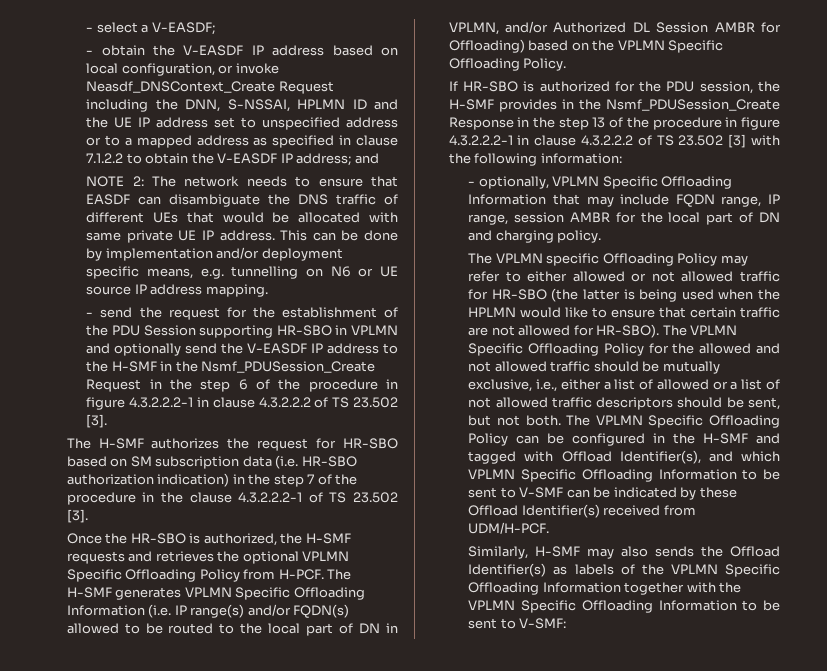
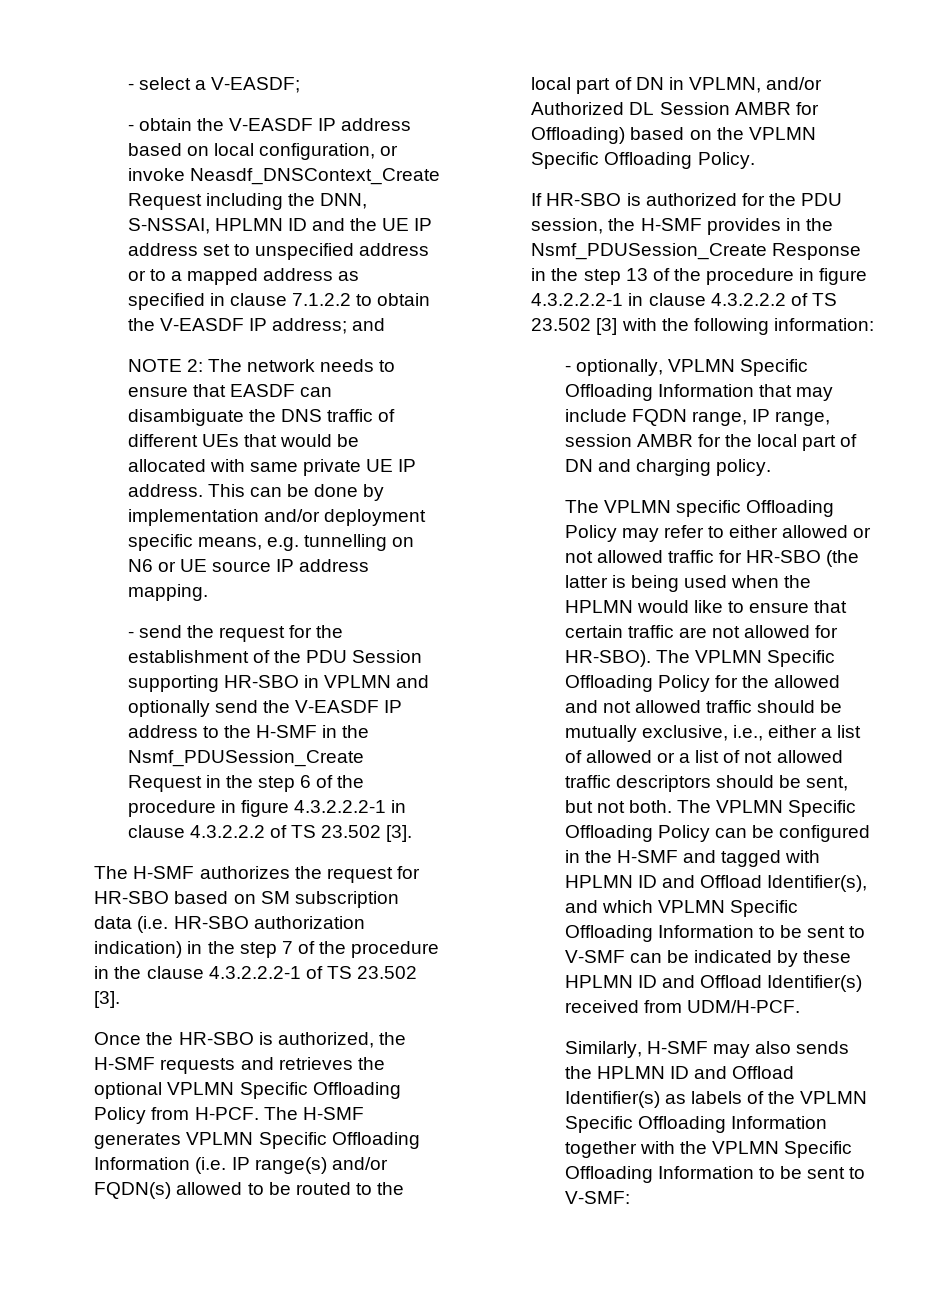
(554, 456) none -> [564,875,695,888] HPLMN ID and
(737, 492) none -> [564,975,695,988] HPLMN ID and
(724, 551) none -> [596,1066,727,1079] HPLMN ID and

